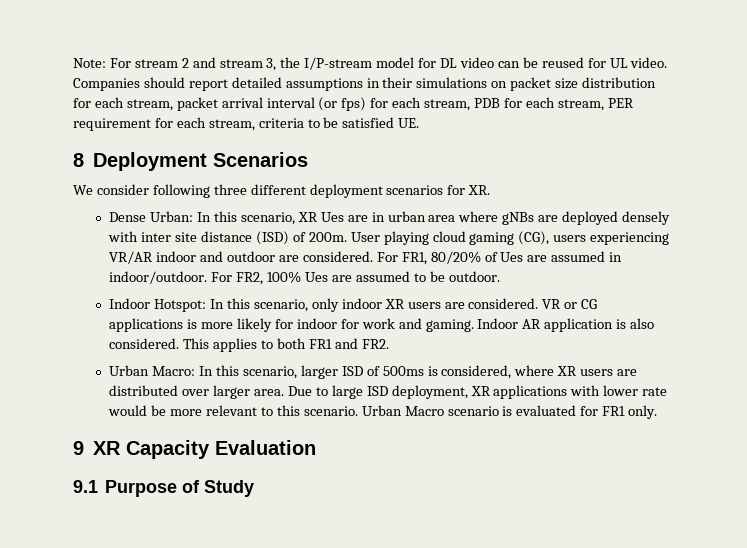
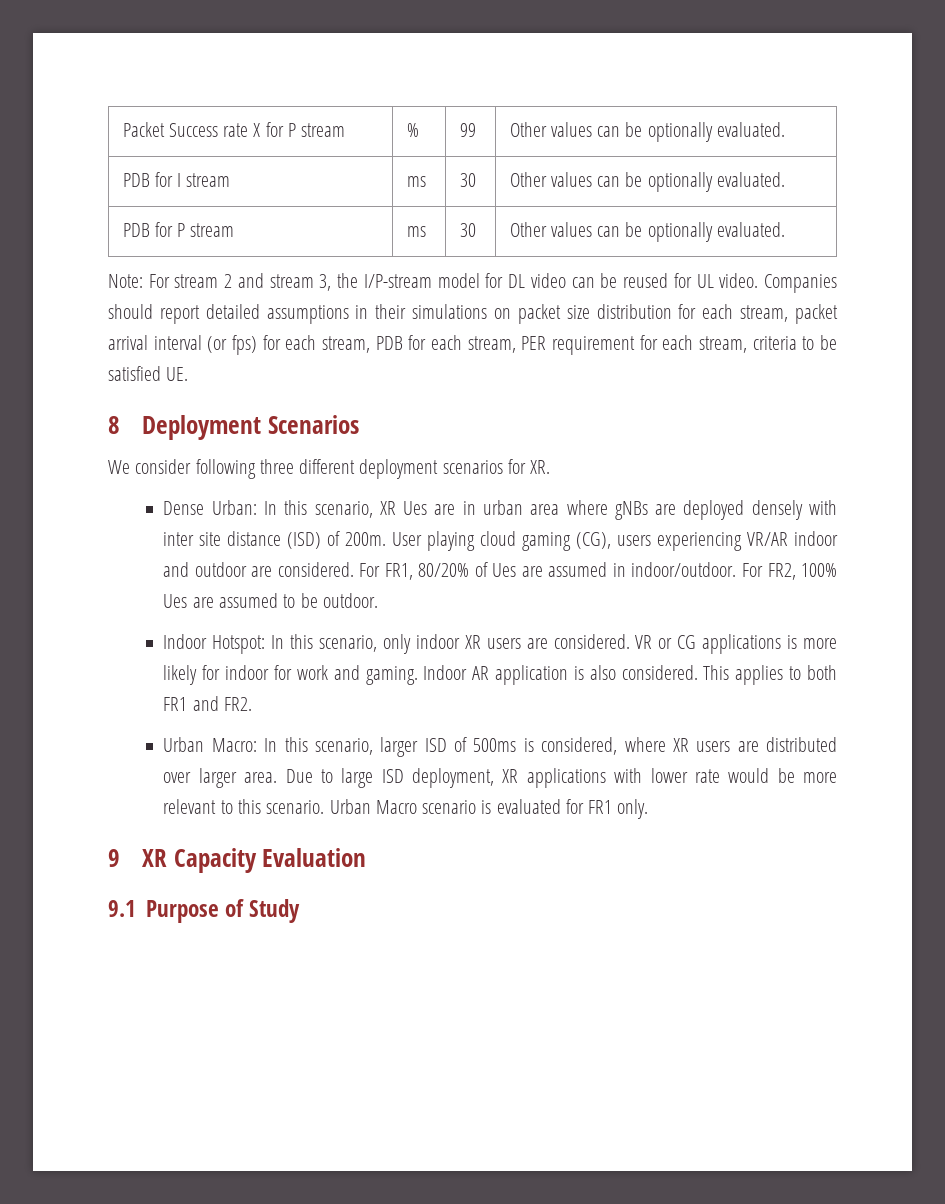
(73, 63) none -> [122,122,346,137] [406,123,419,137] [459,123,476,137] [509,122,785,142] [122,172,231,187] [406,176,426,187] [459,173,476,187] [509,172,785,192] [122,222,235,237] [406,226,426,237] [459,223,476,237] [509,222,785,242] Packet Success rate X for P stream | % | 99 | Other values can be optionally evaluated. // PDB for I stream | ms | 30 | Other values can be optionally evaluated. // PDB for P stream | ms | 30 | Other values can be optionally evaluated. //

